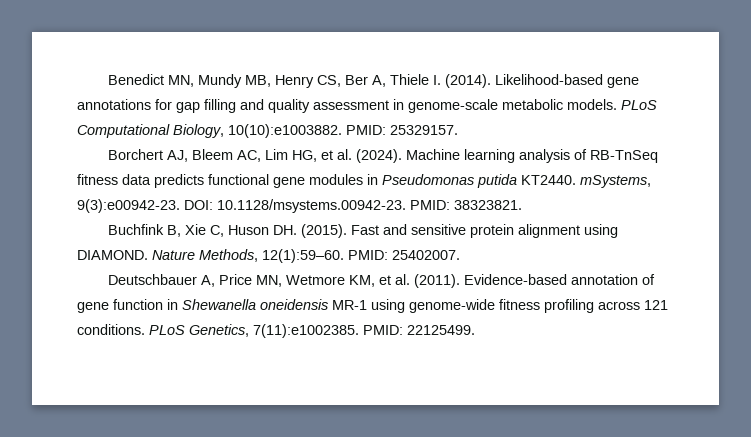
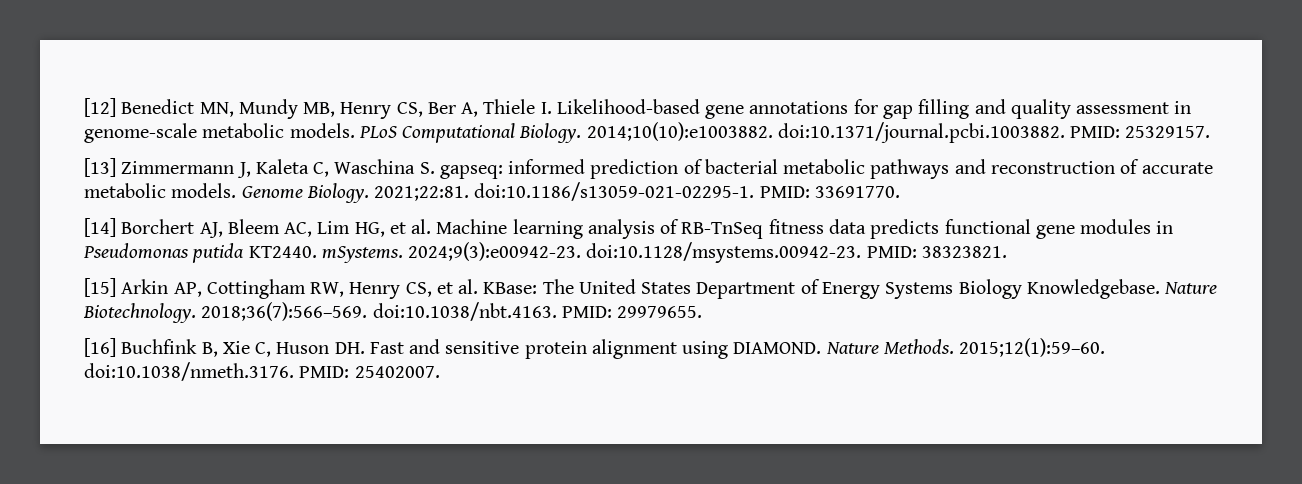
(107, 79) none -> [84,98,116,117] [12]
[444,74,491,88] (2014). -> (552, 108) none
[173,124,342,138] Biology, 10(10):e1003882. -> [519,122,1065,143] Biology. 2014;10(10):e1003882. doi:10.1371/journal.pcbi.1003882.
(458, 130) none -> [84,158,1213,179] [84,182,900,203] [84,218,116,237] [13] Zimmermann J, Kaleta C, Waschina S. gapseq: informed prediction of bacterial metabolic pathways and reconstruction of accurate metabolic models. Genome Biology. 2021;22:81. doi:10.1186/s13059-021-02295-1. PMID: 33691770. // [14]
[355,149,402,163] (2024). -> (432, 226) none
[580,175,651,188] [77,199,522,213] mSystems, 9(3):e00942-23. DOI: 10.1128/msystems.00942-23. PMID: 38323821. // -> [321,242,1007,263] [84,278,1218,299] [83,302,703,323] [84,338,116,357] mSystems. 2024;9(3):e00942-23. doi:10.1128/msystems.00942-23. PMID: 38323821. // [15] Arkin AP, Cottingham RW, Henry CS, et al. KBase: The United States Department of Energy Systems Biology Knowledgebase. Nature Biotechnology. 2018;36(7):566–569. doi:10.1038/nbt.4163. PMID: 29979655. // [16]
[300,224,347,238] (2015). -> (365, 348) none
[199,249,344,263] Methods, 12(1):59–60. -> [883,338,1106,357] [84,362,294,381] Methods. 2015;12(1):59–60. doi:10.1038/nmeth.3176.
[107,274,655,288] [77,299,668,313] [77,324,475,338] // Deutschbauer A, Price MN, Wetmore KM, et al. (2011). Evidence-based annotation of gene function in Shewanella oneidensis MR-1 using genome-wide fitness profiling across 121 conditions. PLoS Genetics, 7(11):e1002385. PMID: 22125499. -> (440, 372) none

